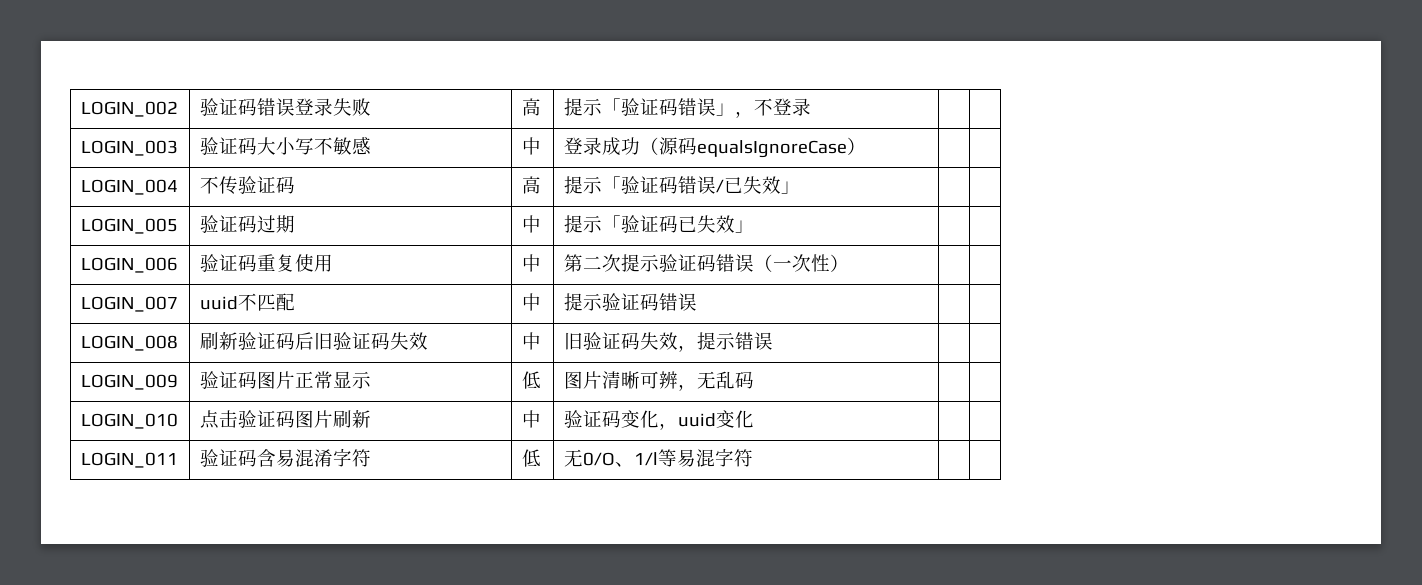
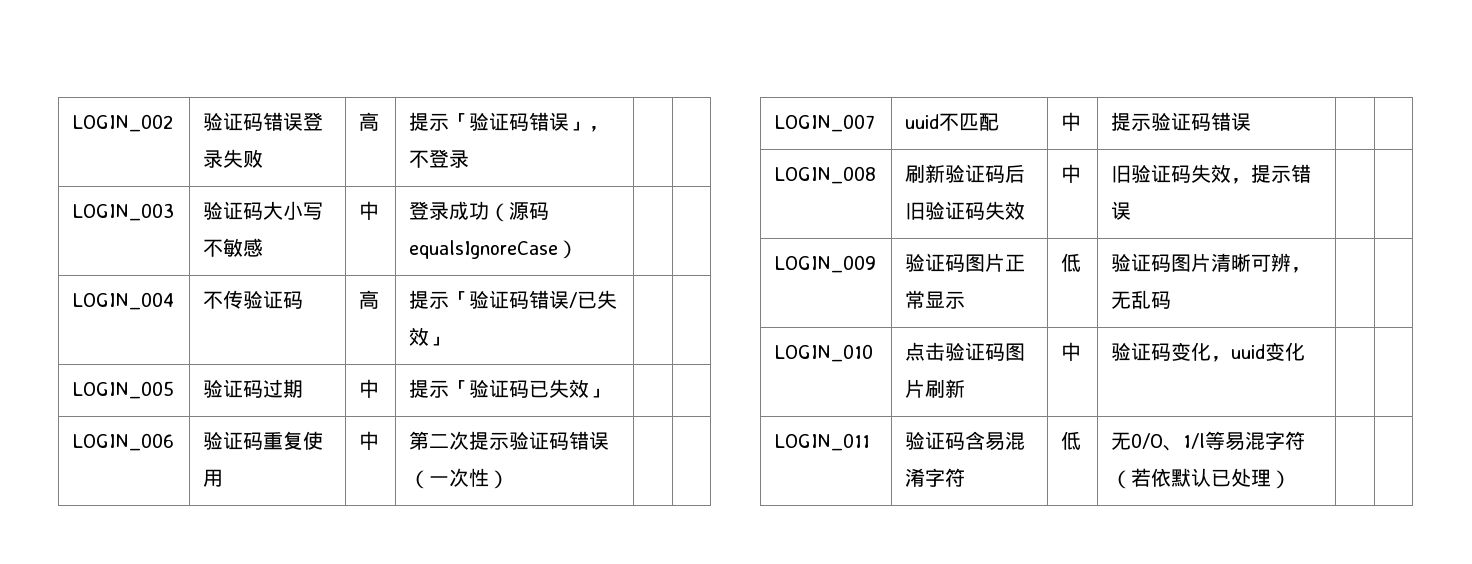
(541, 380) none -> [1111,253,1172,272] 验证码
(753, 458) none -> [1111,468,1292,489] （若依默认已处理）

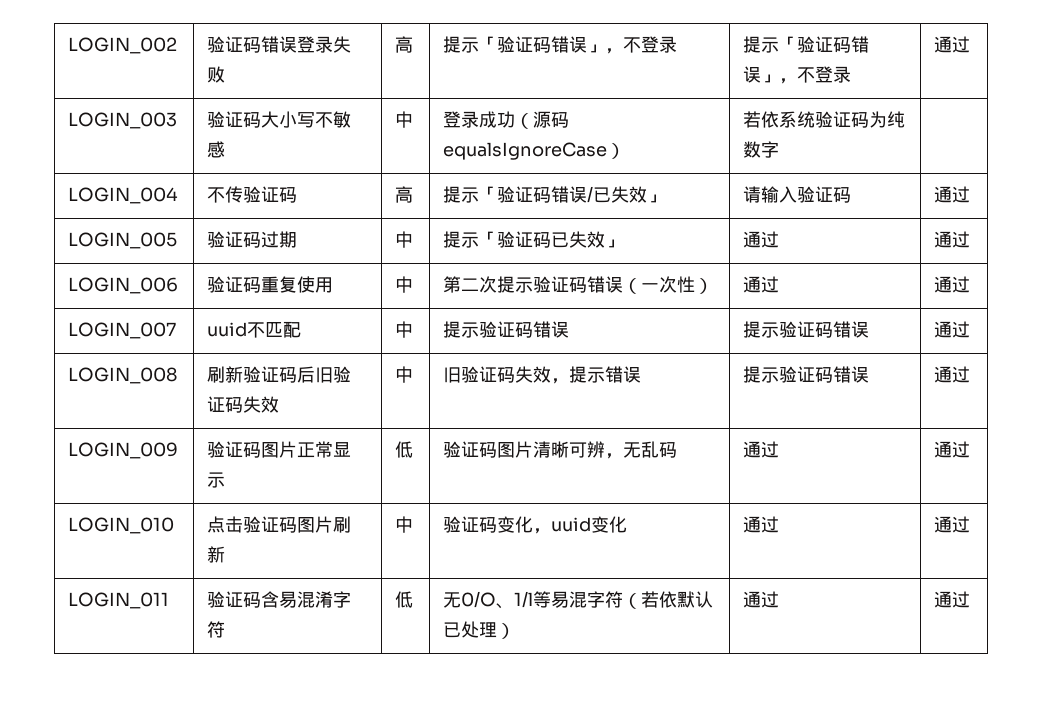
(470, 159) | -> [743,36,870,53] [743,66,852,84] [934,36,971,53] 提示「验证码错误」，不登录 | 通过
(579, 249) none -> [743,111,906,128] [743,141,780,158] 若依系统验证码为纯数字
(450, 341) | -> [743,186,852,203] [934,186,971,203] 请输入验证码 | 通过
(610, 393) | -> [743,231,780,248] [934,231,971,248] 通过 | 通过
(510, 479) | -> [743,276,780,293] [934,276,971,293] 通过 | 通过
(1252, 121) | -> [743,321,870,338] [934,321,971,338] 提示验证码错误 | 通过
(1132, 210) | -> [743,366,870,383] [934,366,971,383] 提示验证码错误 | 通过
(1172, 300) | -> [743,441,780,458] [934,441,971,458] 通过 | 通过
(1306, 351) | -> [743,516,780,533] [934,516,971,533] 通过 | 通过
(1292, 479) | -> [743,591,780,608] [934,591,971,608] 通过 | 通过

